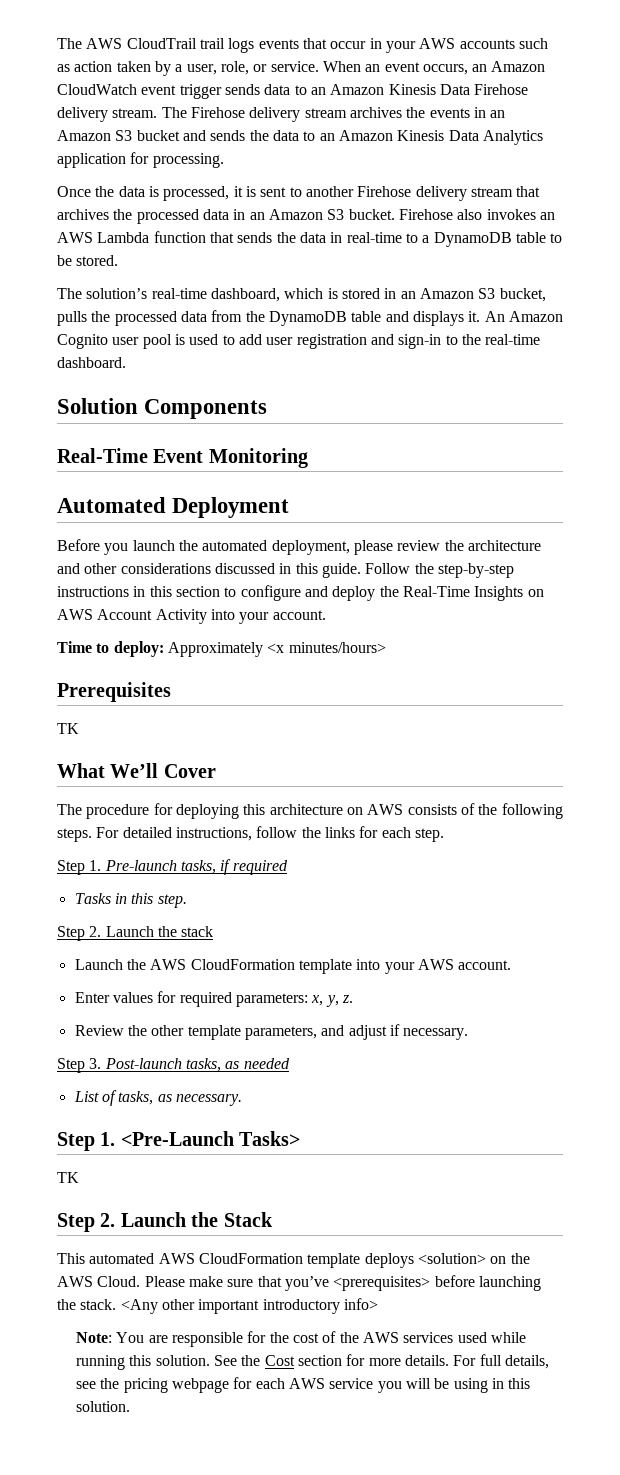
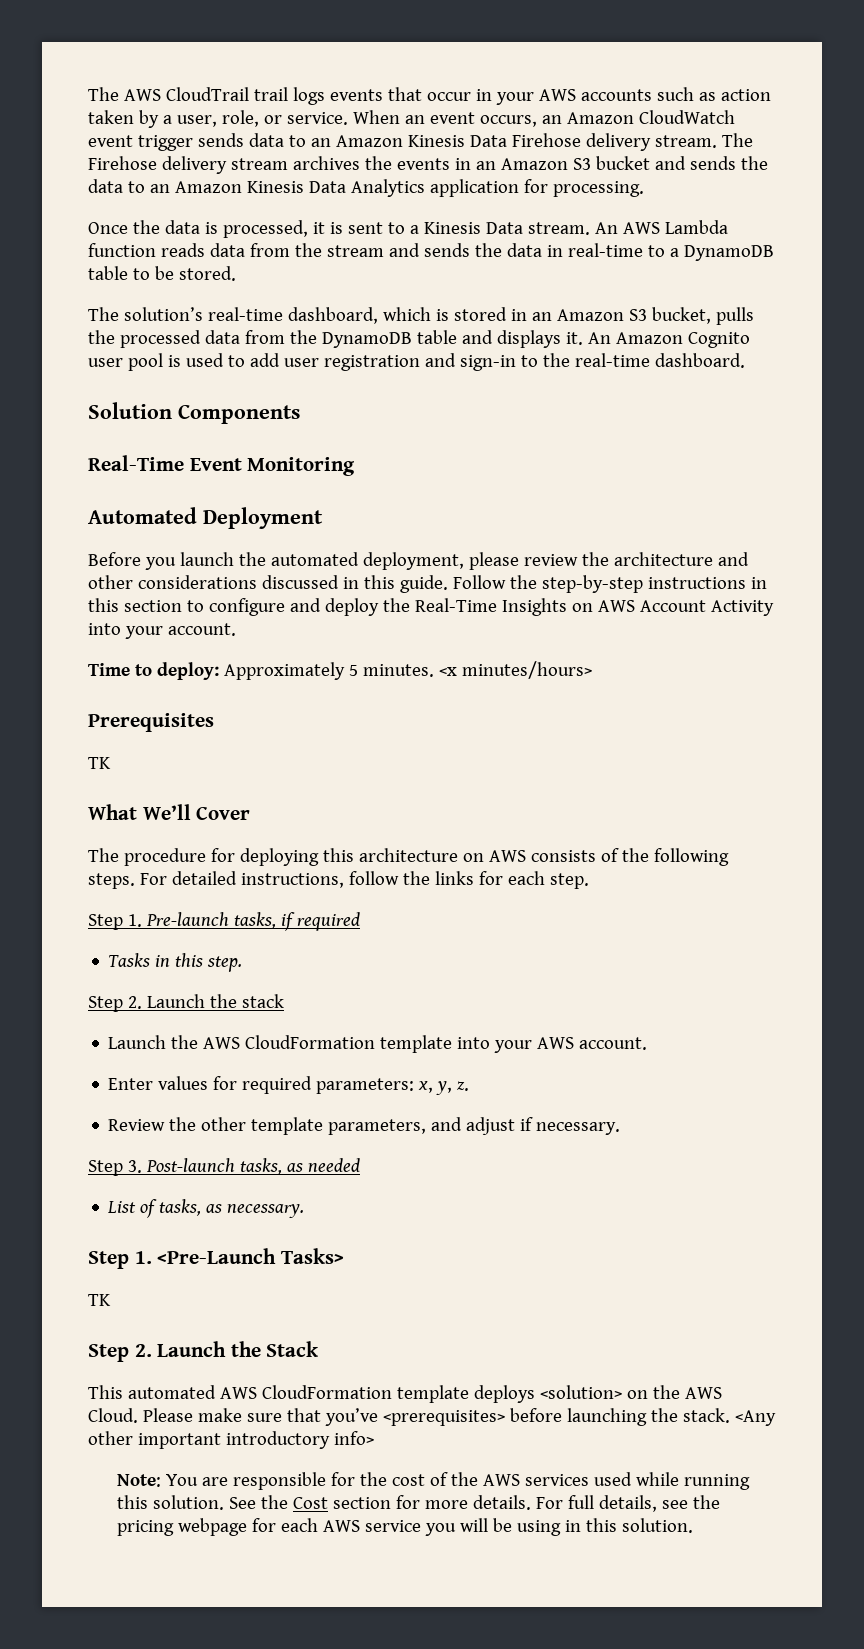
[305,186,541,201] [57,209,555,224] [57,231,234,243] another Firehose delivery stream that archives the processed data in an Amazon S3 bucket. Firehose also invokes an AWS Lambda function that -> [409,220,728,235] [88,243,420,257] a Kinesis Data stream. An AWS Lambda function reads data from the stream and
(263, 649) none -> [348,664,434,677] 5 minutes.

